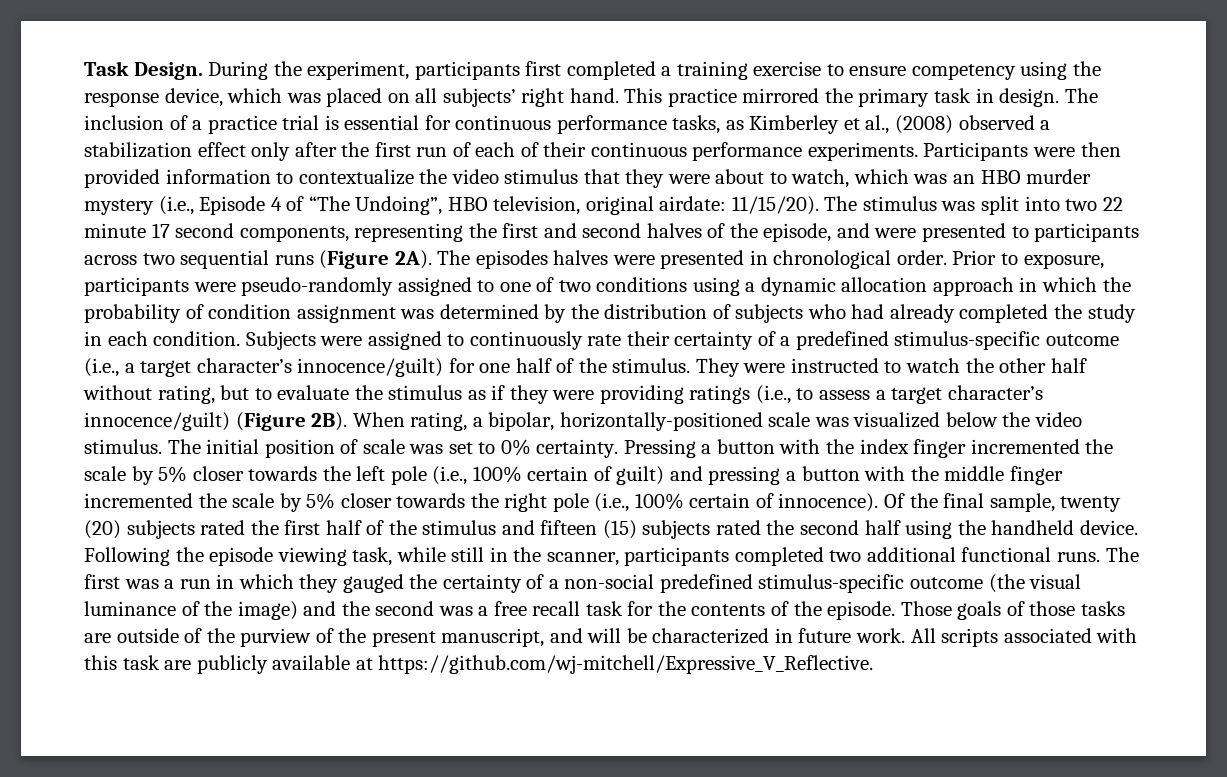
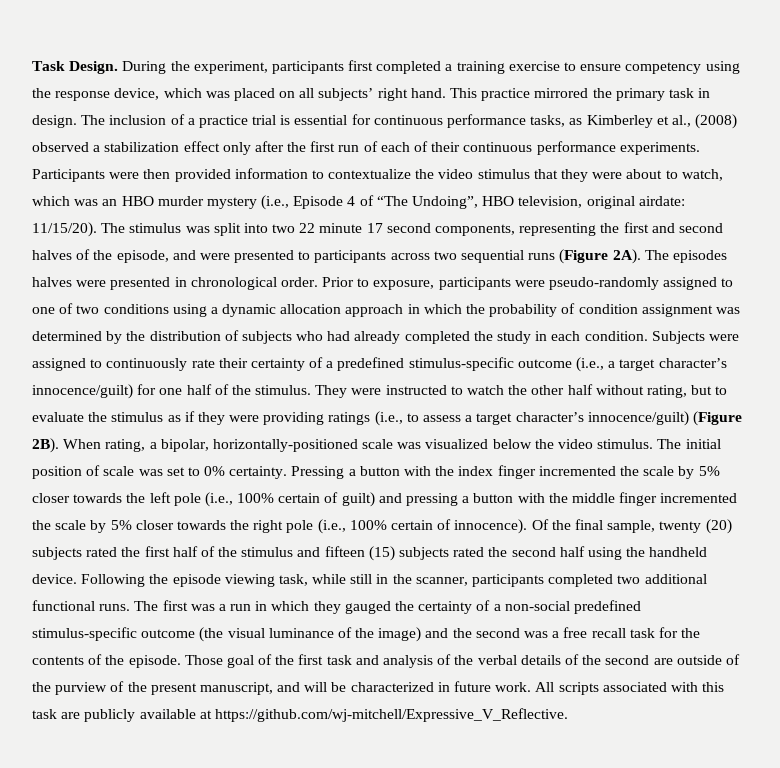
[957,601,1125,620] goals of those tasks -> [226,654,650,668] goal of the first task and analysis of the verbal details of the second

